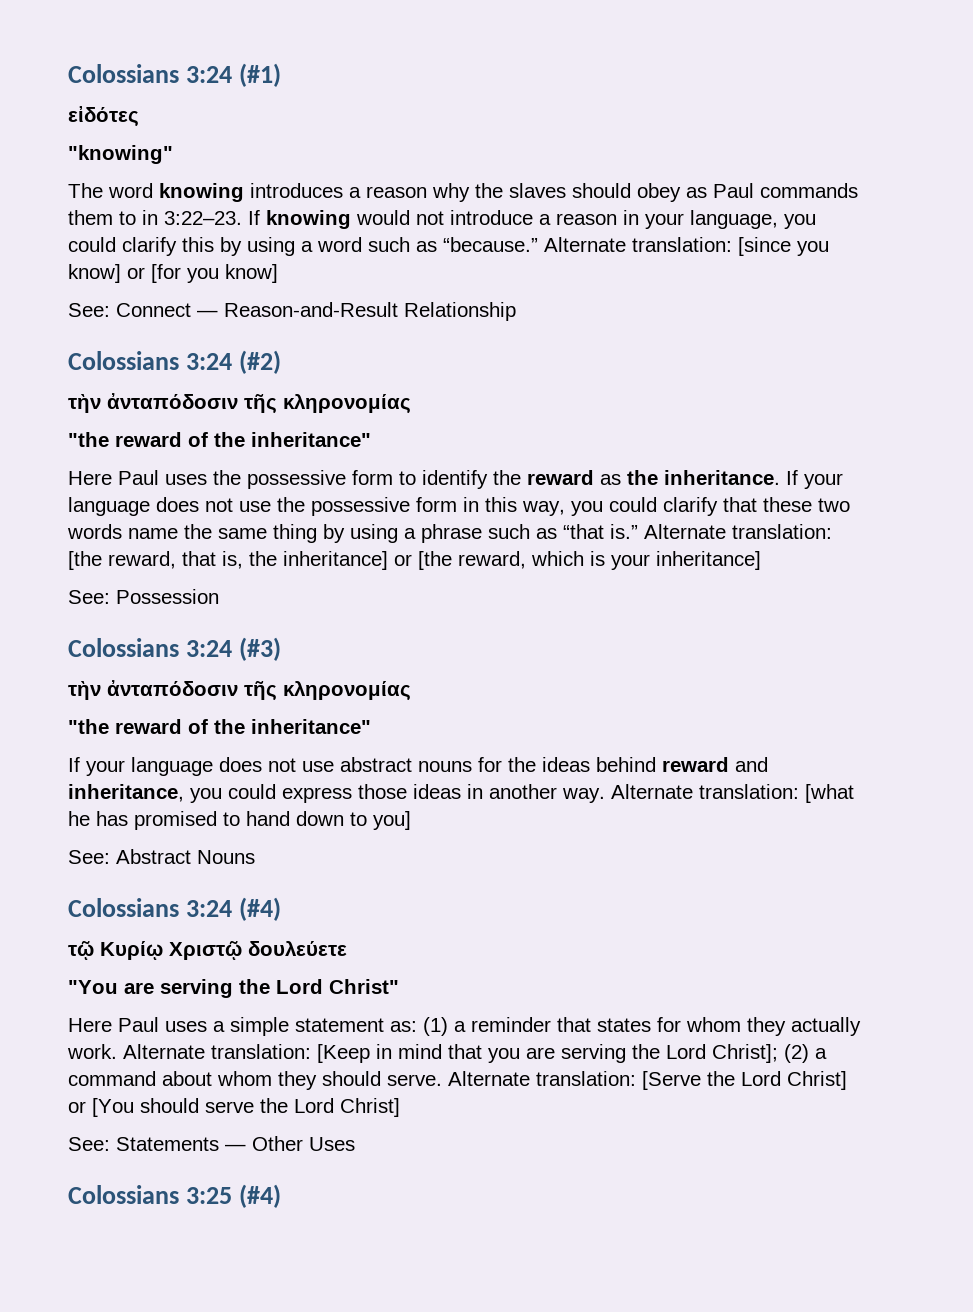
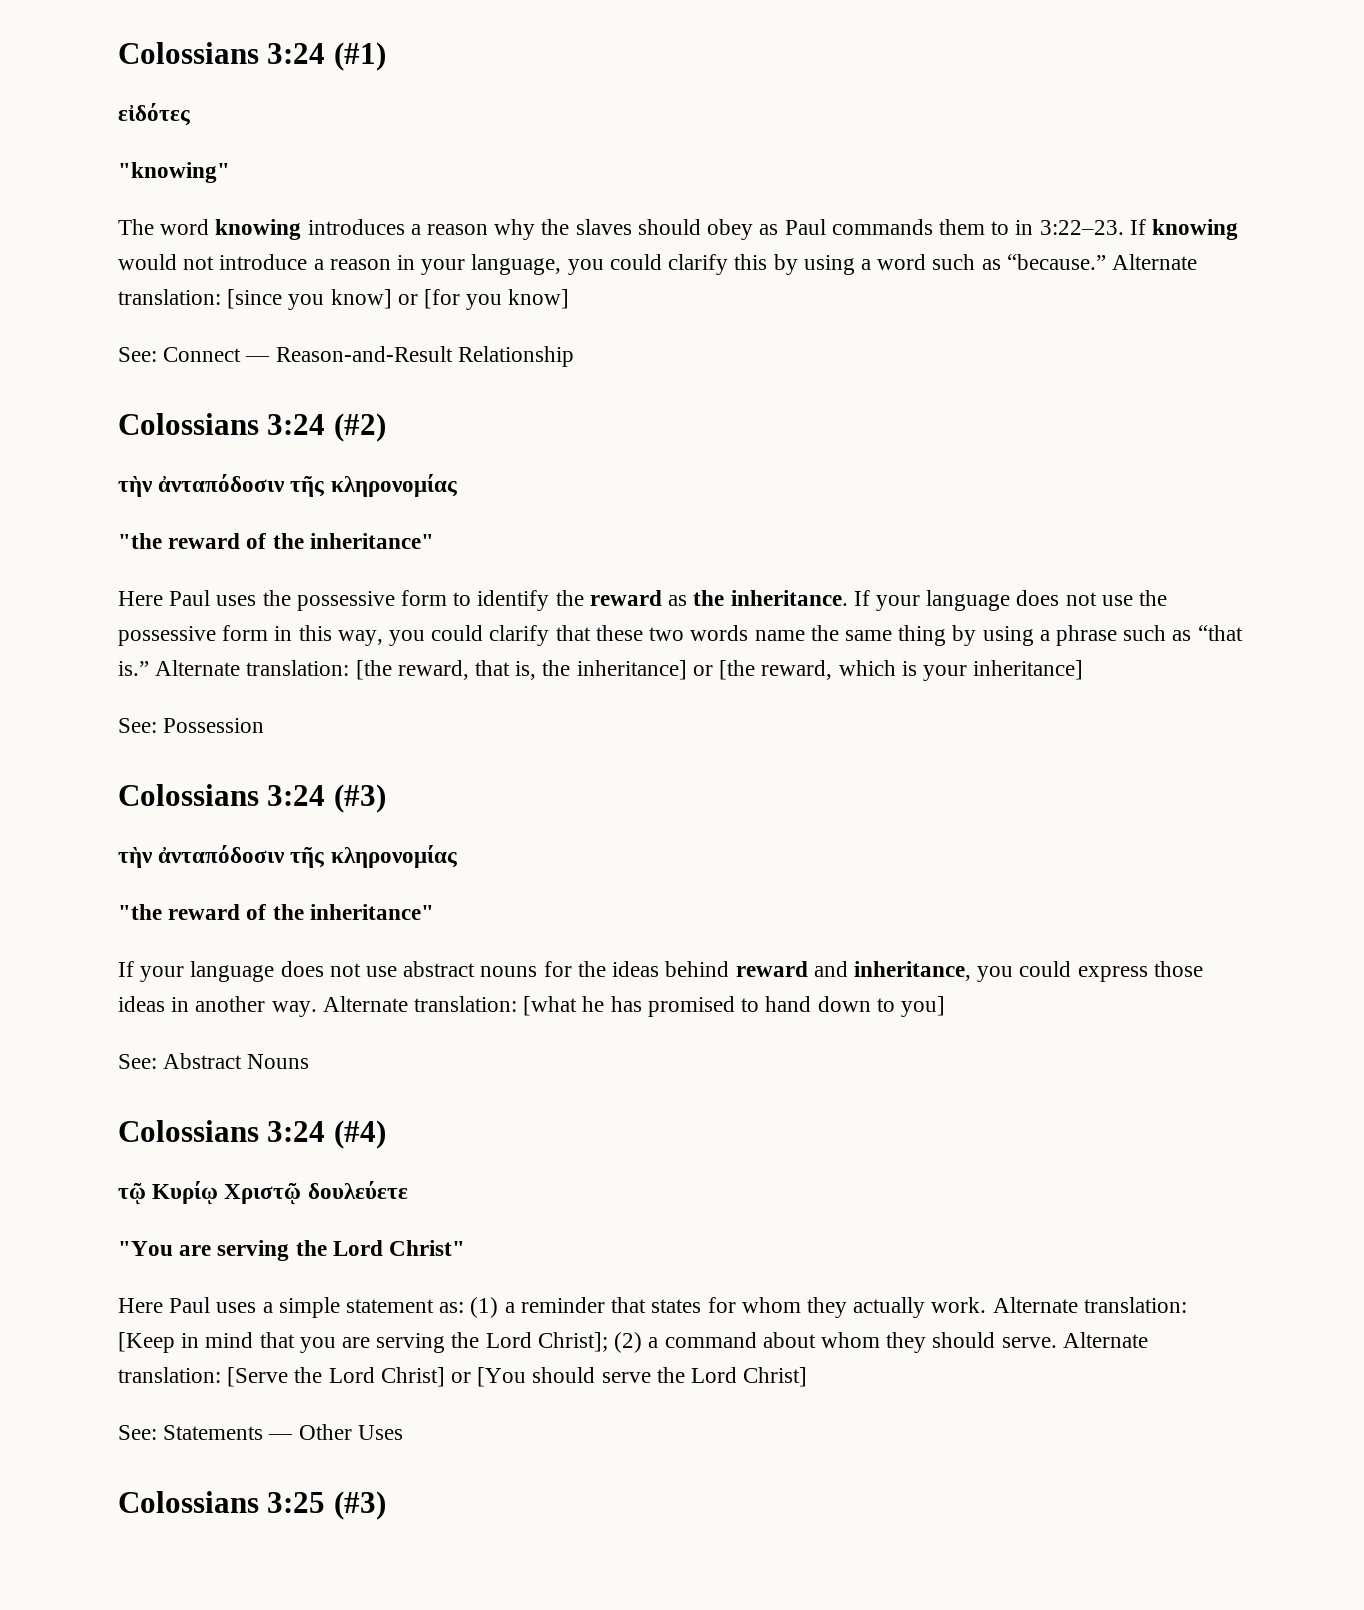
[238,1184,281,1208] (#4) -> [333,1491,386,1520] (#3)

